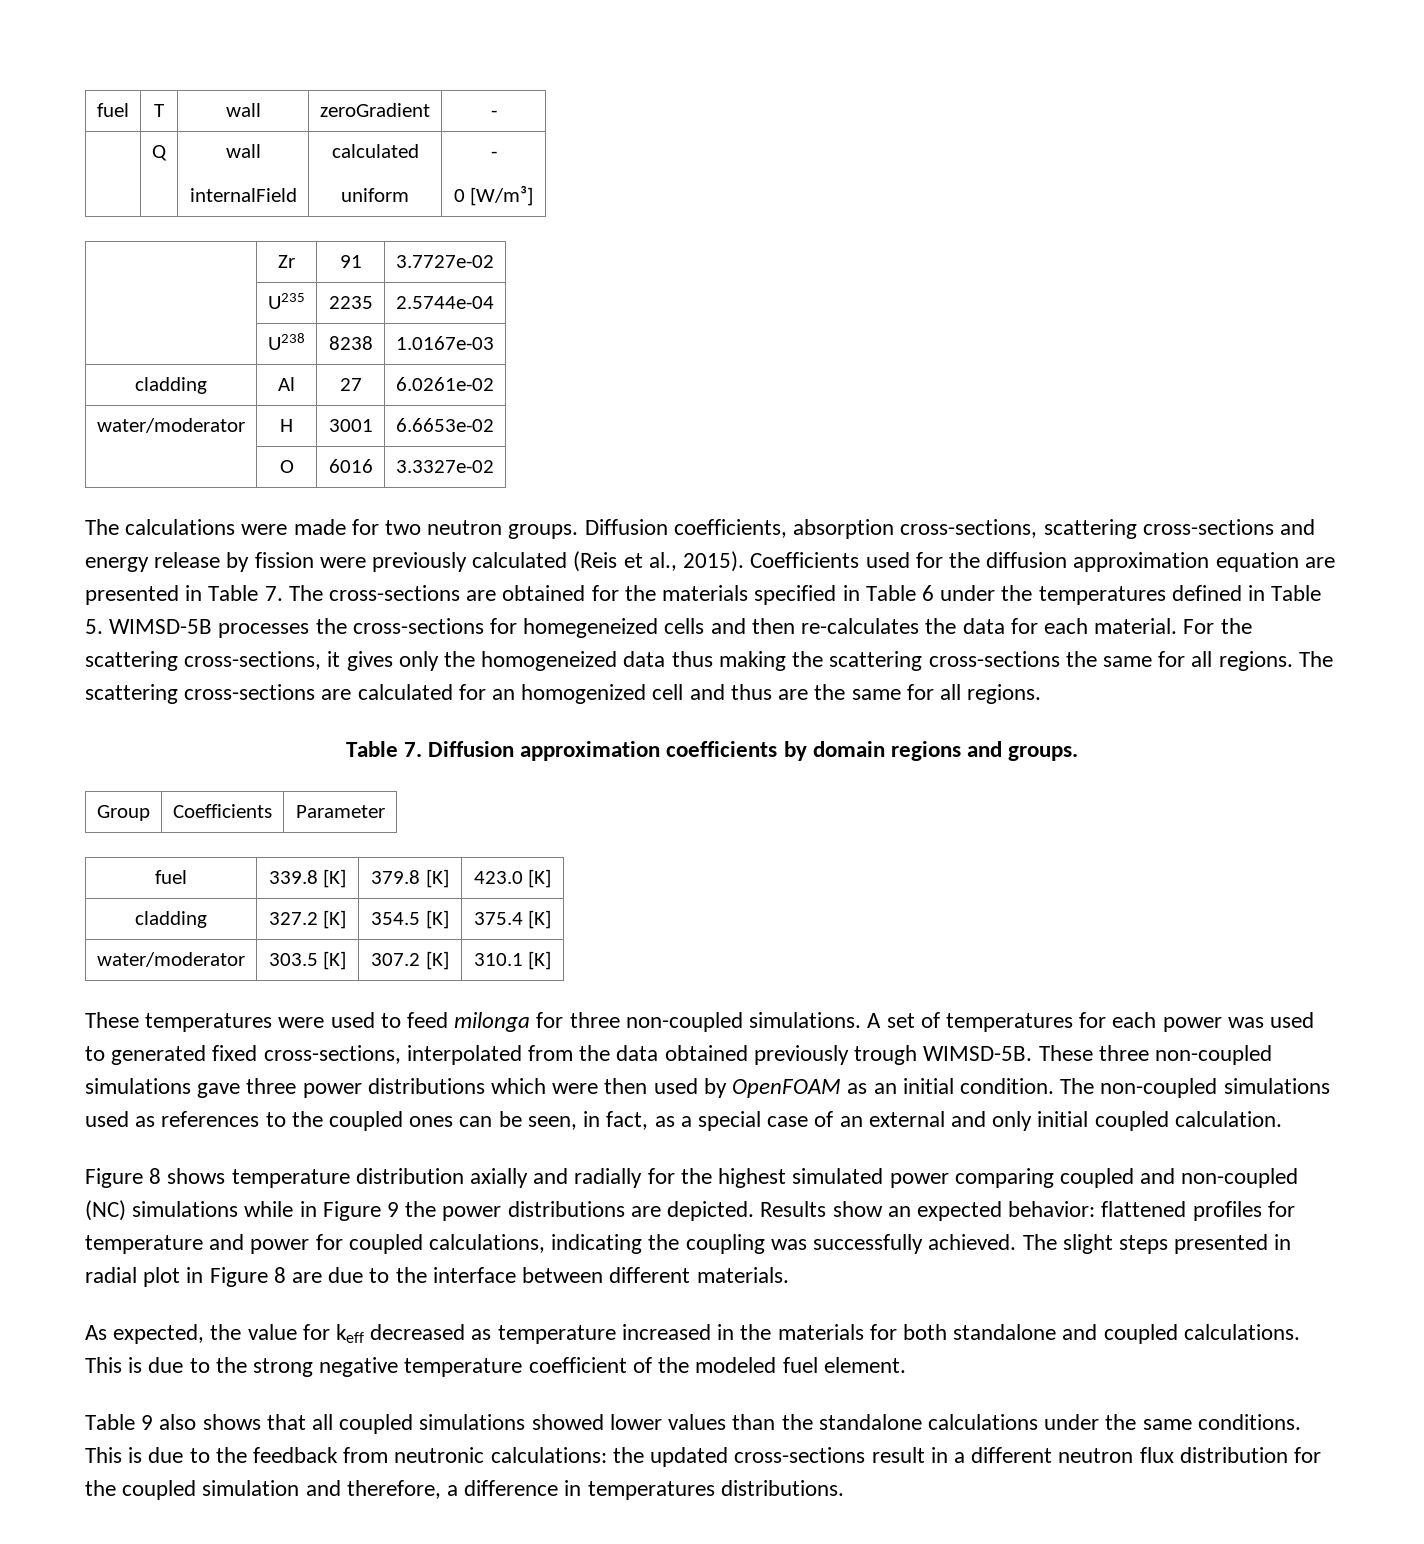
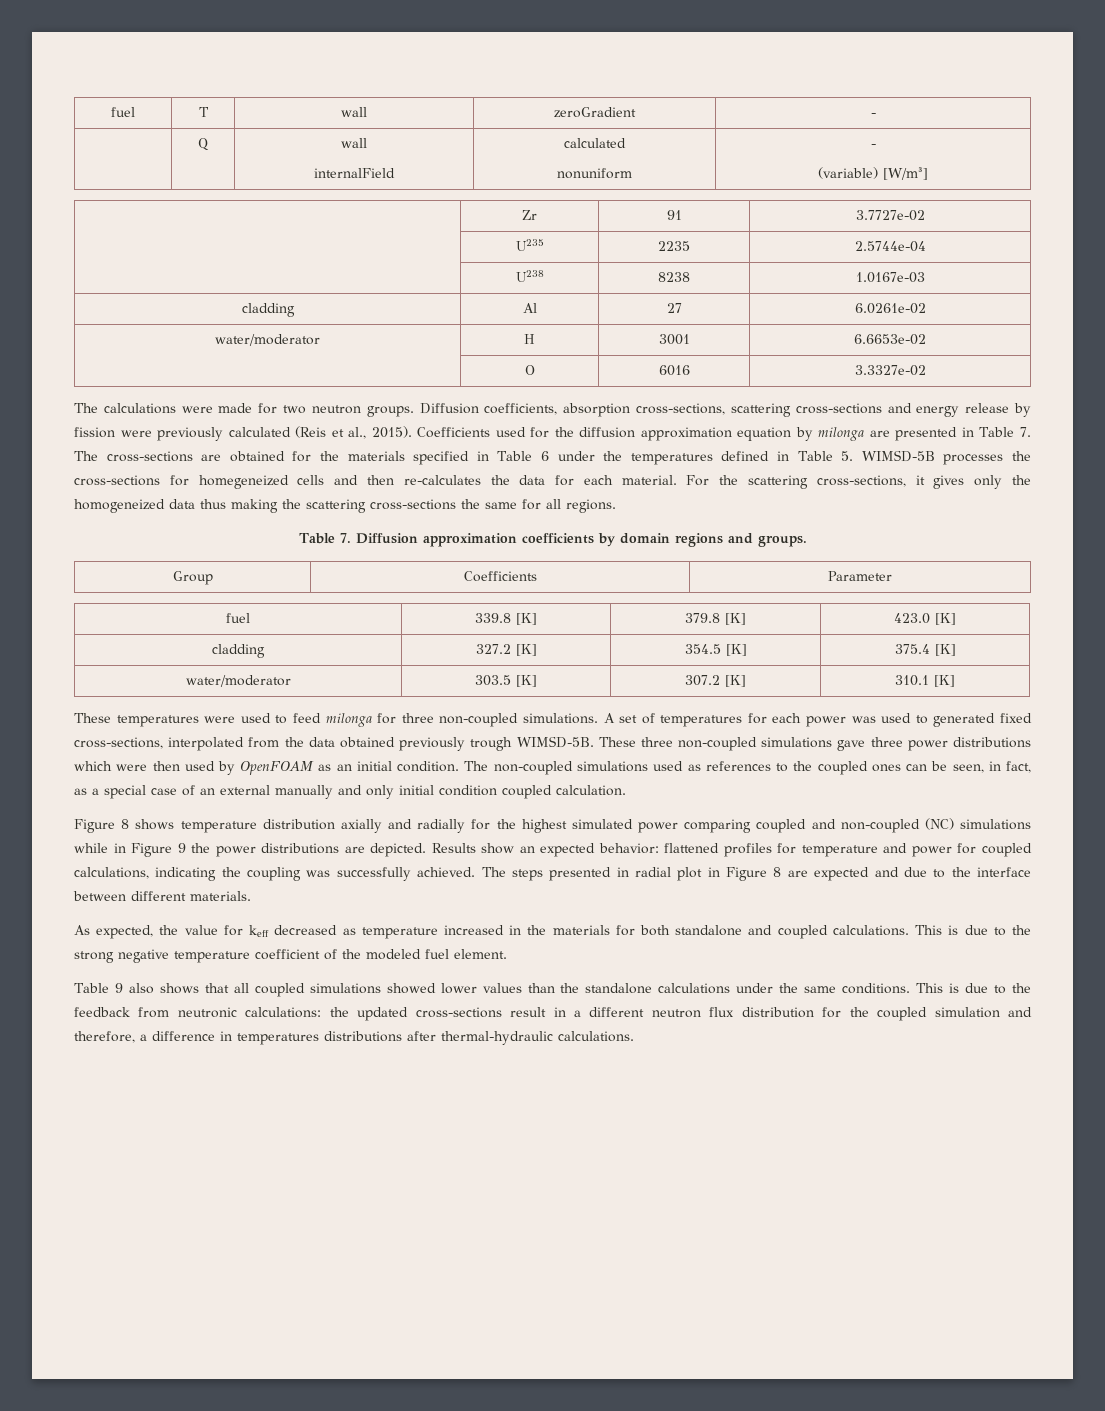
[341,188,409,202] [490,151,497,158] [453,189,465,202] uniform | - // 0 -> [557,168,632,179] [870,144,876,148] [818,167,878,179] nonuniform | - // (variable)
(1299, 562) none -> [795,427,865,441] by milonga
[1298,651,1333,667] [85,684,1042,704] The scattering cross-sections are calculated for an homogenized cell and thus are the same for all regions. -> (616, 506) none
(945, 1119) none -> [275,785,333,799] manually
(1089, 1119) none -> [439,785,497,796] condition
[1062,1234,1113,1254] slight -> (506, 872) none
(323, 1277) none -> [814,867,899,881] expected and
[720,1480,844,1496] distributions. -> [324,1031,634,1045] distributions after thermal-hydraulic calculations.

